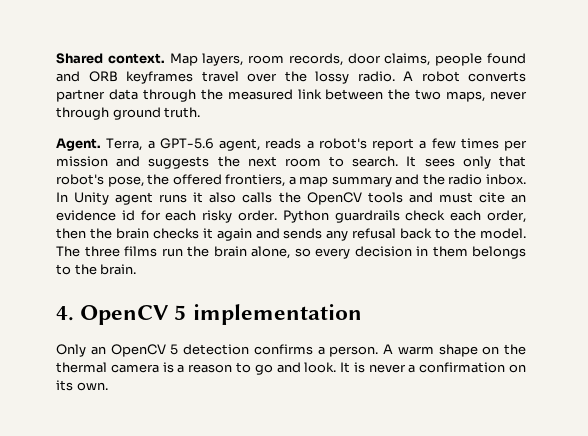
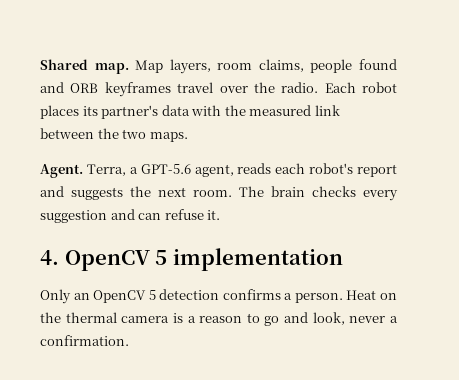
[107,53,165,64] context. -> [94,63,129,74] map.
[288,53,381,66] records, door -> (253, 66) none
[315,71,526,84] [56,89,196,102] lossy radio. A robot converts partner data through -> [281,82,397,93] [40,105,222,119] radio. Each robot places its partner's data with
[446,91,527,102] [56,107,201,120] maps, never through ground truth. -> [149,132,188,142] maps.
[306,140,314,149] a -> [275,163,306,174] each
[419,138,527,151] [56,156,526,169] [56,174,526,187] [56,192,526,205] [56,210,526,223] [56,228,526,241] [56,246,526,259] [56,264,137,275] a few times per mission and suggests the next room to search. It sees only that robot's pose, the offered frontiers, a map summary and the radio inbox. In Unity agent runs it also calls the OpenCV tools and must cite an evidence id for each risky order. Python guardrails check each order, then the brain checks it again and sends any refusal back to the model. The three films run the brain alone, so every decision in them belongs to the brain. -> [40,186,398,201] [40,209,221,223] and suggests the next room. The brain checks every suggestion and can refuse it.
[383,344,478,357] A warm shape -> [346,290,377,300] Heat
[304,362,526,373] [56,380,108,391] look. It is never a confirmation on its own. -> [312,312,398,325] [40,335,129,346] look, never a confirmation.

